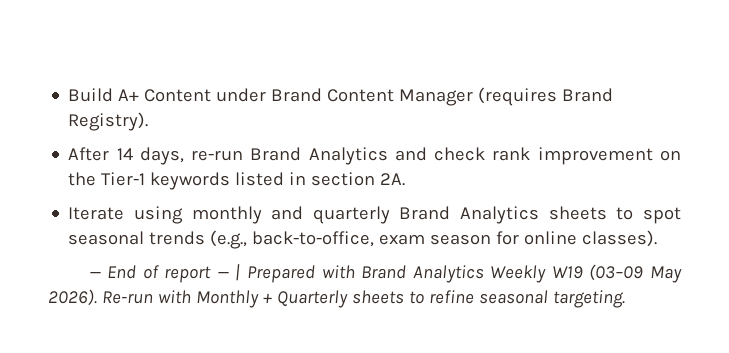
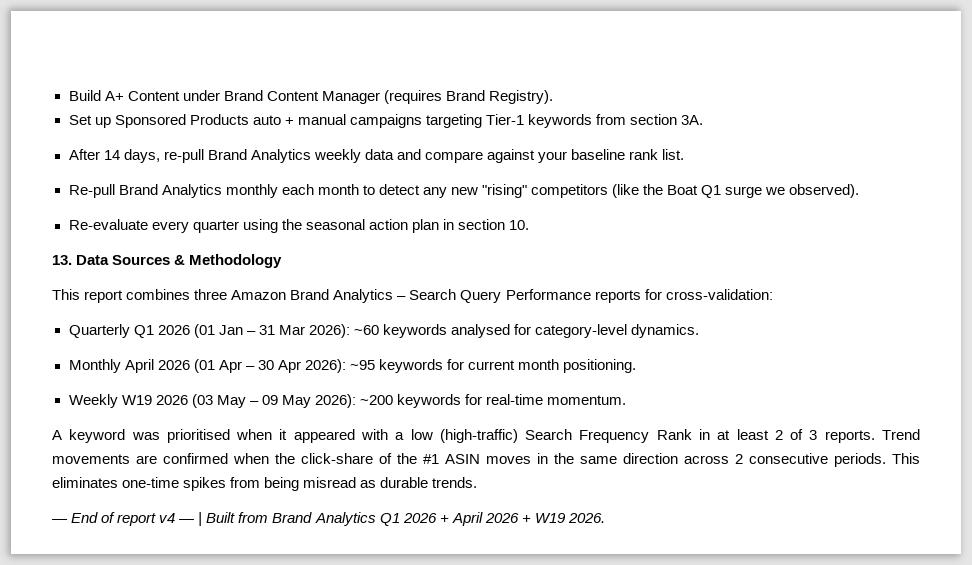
(149, 121) none -> [68,114,704,128] // Set up Sponsored Products auto + manual campaigns targeting Tier-1 keywords from section 3A.
[191,147,681,165] [68,172,406,190] [68,206,681,224] [68,230,658,249] re-run Brand Analytics and check rank improvement on the Tier-1 keywords listed in section 2A. // Iterate using monthly and quarterly Brand Analytics sheets to spot seasonal trends (e.g., back-to-office, exam season for online classes). -> [163,149,685,163] [68,184,860,198] [68,219,530,233] [52,254,283,268] [52,289,773,303] [68,324,700,338] [68,359,637,373] [68,394,627,408] [52,429,921,443] [52,453,920,467] [52,477,478,491] re-pull Brand Analytics weekly data and compare against your baseline rank list. // Re-pull Brand Analytics monthly each month to detect any new "rising" competitors (like the Boat Q1 surge we observed). // Re-evaluate every quarter using the seasonal action plan in section 10. // 13. Data Sources & Methodology // This report combines three Amazon Brand Analytics – Search Query Performance reports for cross-validation: // Quarterly Q1 2026 (01 Jan – 31 Mar 2026): ~60 keywords analysed for category-level dynamics. // Monthly April 2026 (01 Apr – 30 Apr 2026): ~95 keywords for current month positioning. // Weekly W19 2026 (03 May – 09 May 2026): ~200 keywords for real-time momentum. // A keyword was prioritised when it appeared with a low (high-traffic) Search Frequency Rank in at least 2 of 3 reports. Trend movements are confirmed when the click-share of the #1 ASIN moves in the same direction across 2 consecutive periods. This eliminates one-time spikes from being misread as durable trends.
(212, 274) none -> [159,513,176,523] v4
[247,264,682,283] [48,289,625,308] Prepared with Brand Analytics Weekly W19 (03–09 May 2026). Re-run with Monthly + Quarterly sheets to refine seasonal targeting. -> [206,512,605,526] Built from Brand Analytics Q1 2026 + April 2026 + W19 2026.

